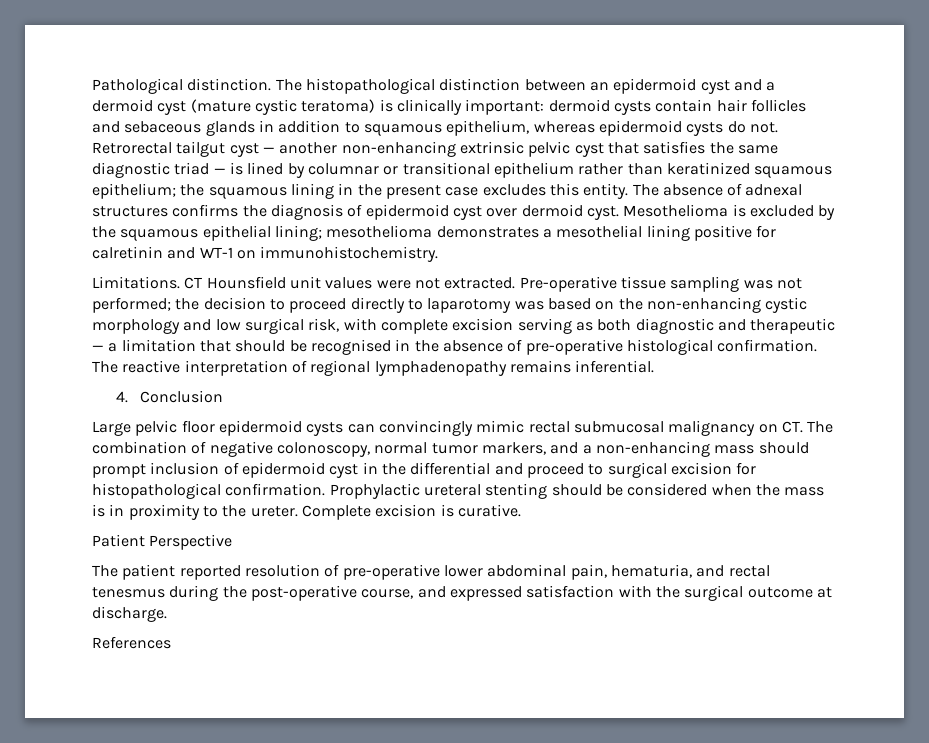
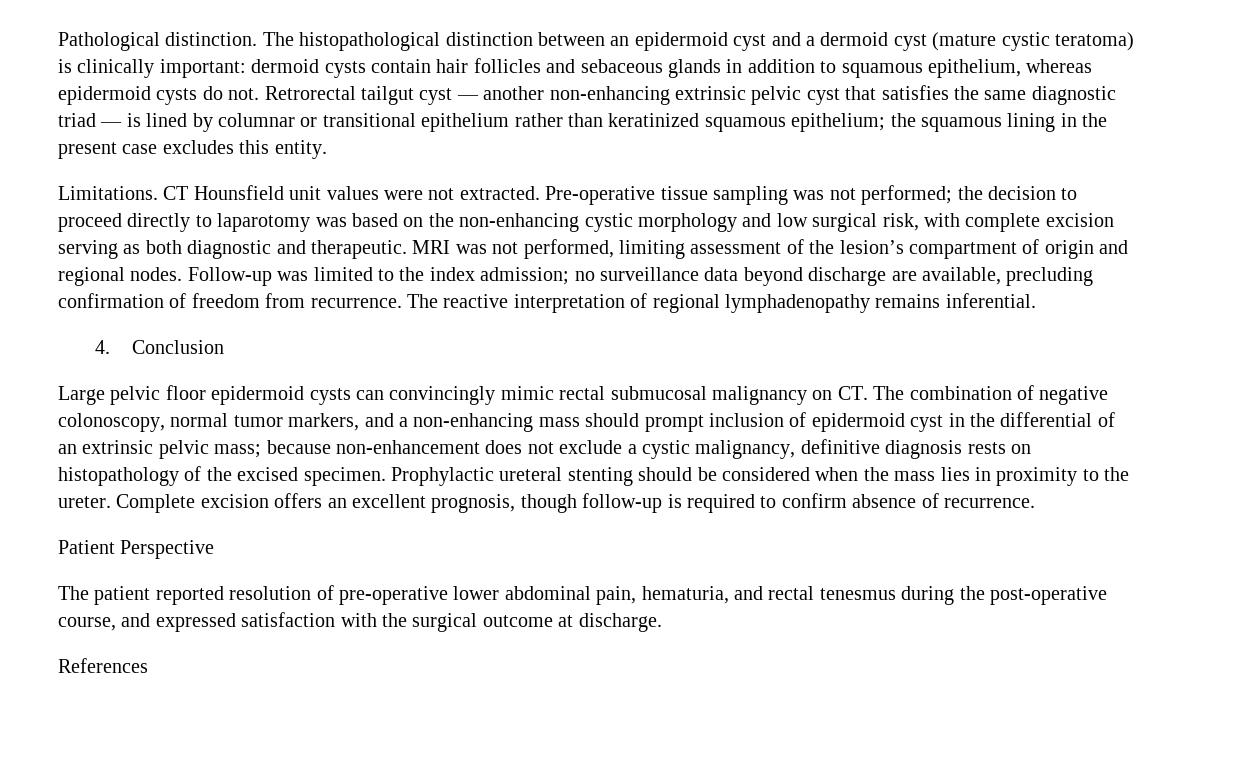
[632,183,803,196] [92,204,836,220] [92,225,777,241] [92,246,439,262] The absence of adnexal structures confirms the diagnosis of epidermoid cyst over dermoid cyst. Mesothelioma is excluded by the squamous epithelial lining; mesothelioma demonstrates a mesothelial lining positive for calretinin and WT-1 on immunohistochemistry. -> (327, 149) none
[750,318,836,334] [92,339,818,355] therapeutic — a limitation that should be recognised in the absence of pre-operative histological confirmation. -> [311,239,1129,259] [58,267,1094,286] [58,293,402,308] therapeutic. MRI was not performed, limiting assessment of the lesion’s compartment of origin and regional nodes. Follow-up was limited to the index admission; no surveillance data beyond discharge are available, precluding confirmation of freedom from recurrence.
[494,462,757,478] [92,483,326,499] and proceed to surgical excision for histopathological confirmation. -> [1097,412,1115,427] [58,439,1031,459] [58,466,386,486] of an extrinsic pelvic mass; because non-enhancement does not exclude a cystic malignancy, definitive diagnosis rests on histopathology of the excised specimen.
[92,504,105,517] is -> [940,467,970,481] lies
[440,504,521,517] is curative. -> [274,493,1035,513] offers an excellent prognosis, though follow-up is required to confirm absence of recurrence.

